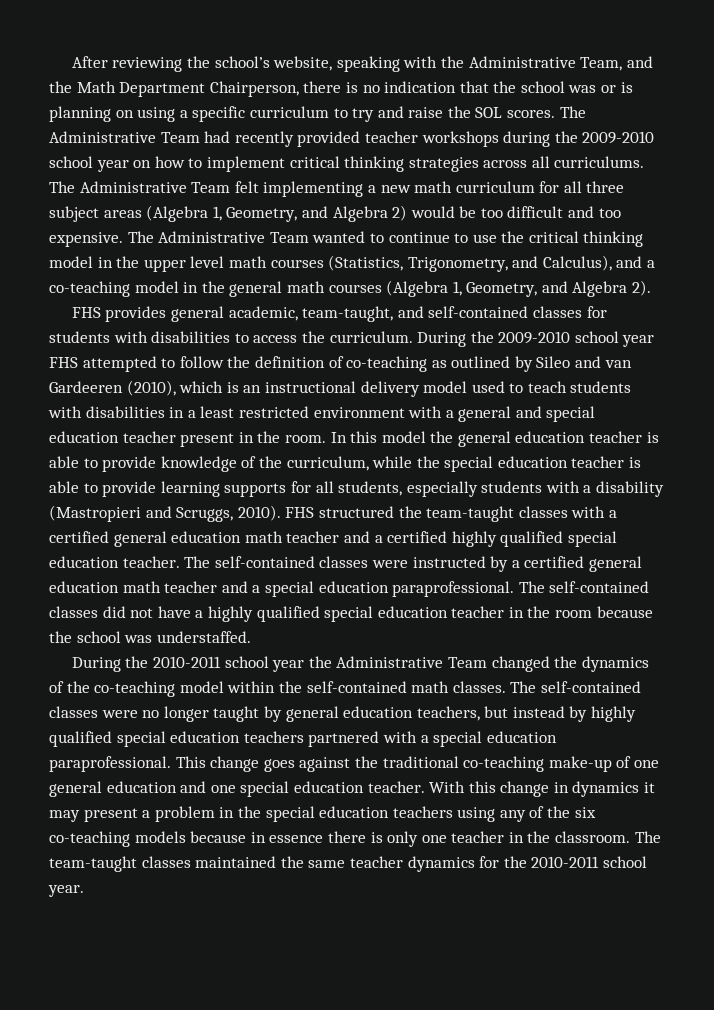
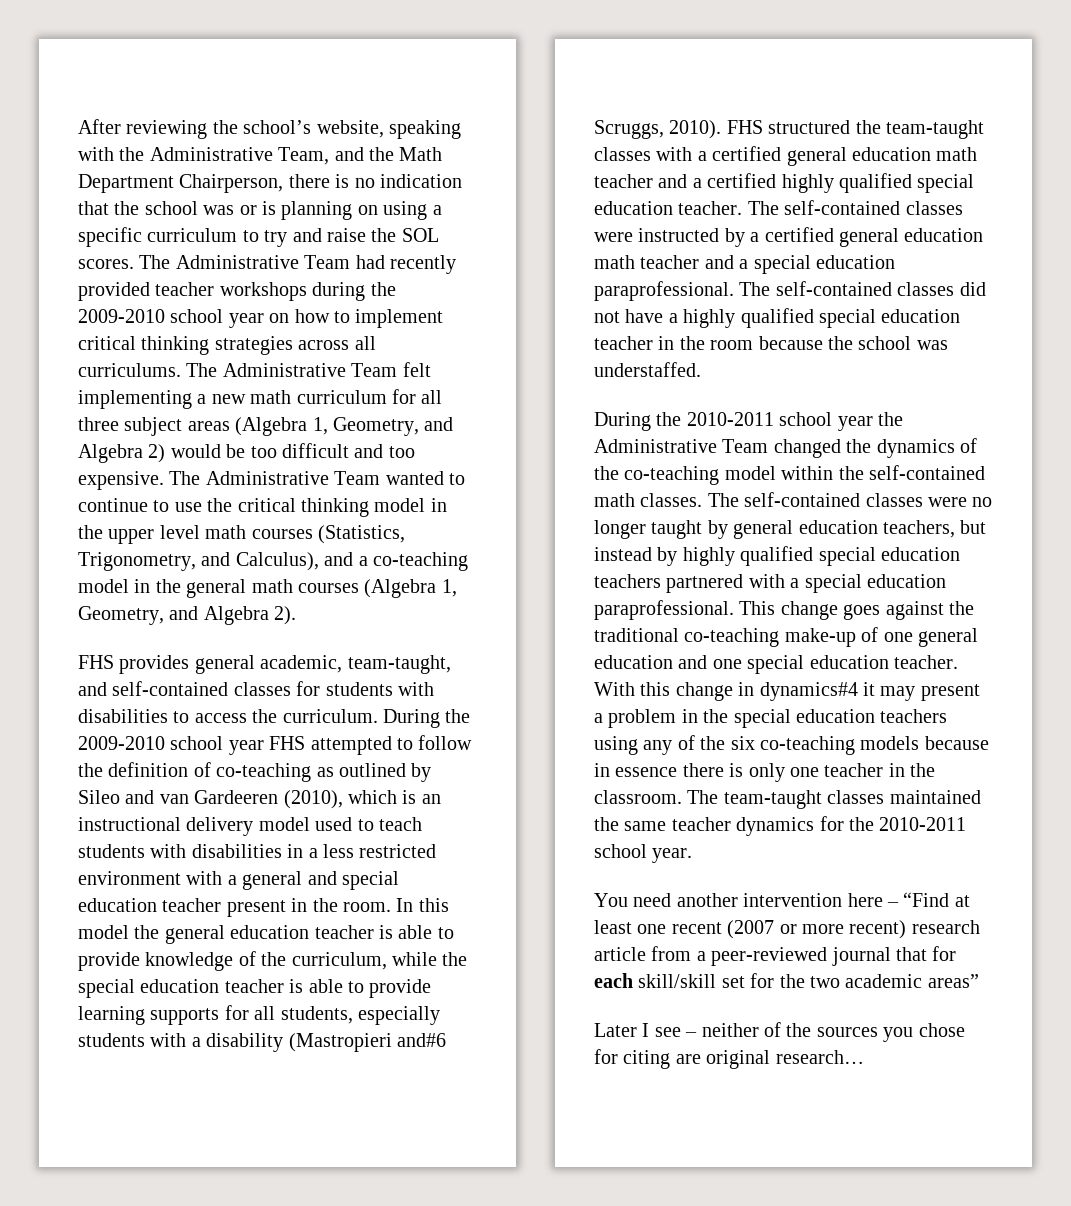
[200,406,235,418] least -> [323,844,354,858] less
[145,506,172,518] and -> [397,1033,446,1047] and#6
[572,781,640,797] dynamics -> [759,682,858,701] dynamics#4
(84, 891) none -> [594,892,970,907] [594,920,980,939] [594,946,957,966] [594,973,979,988] [594,1022,965,1042] [594,1049,864,1069] // You need another intervention here – “Find at least one recent (2007 or more recent) research article from a peer-reviewed journal that for each skill/skill set for the two academic areas” // Later I see – neither of the sources you chose for citing are original research…

